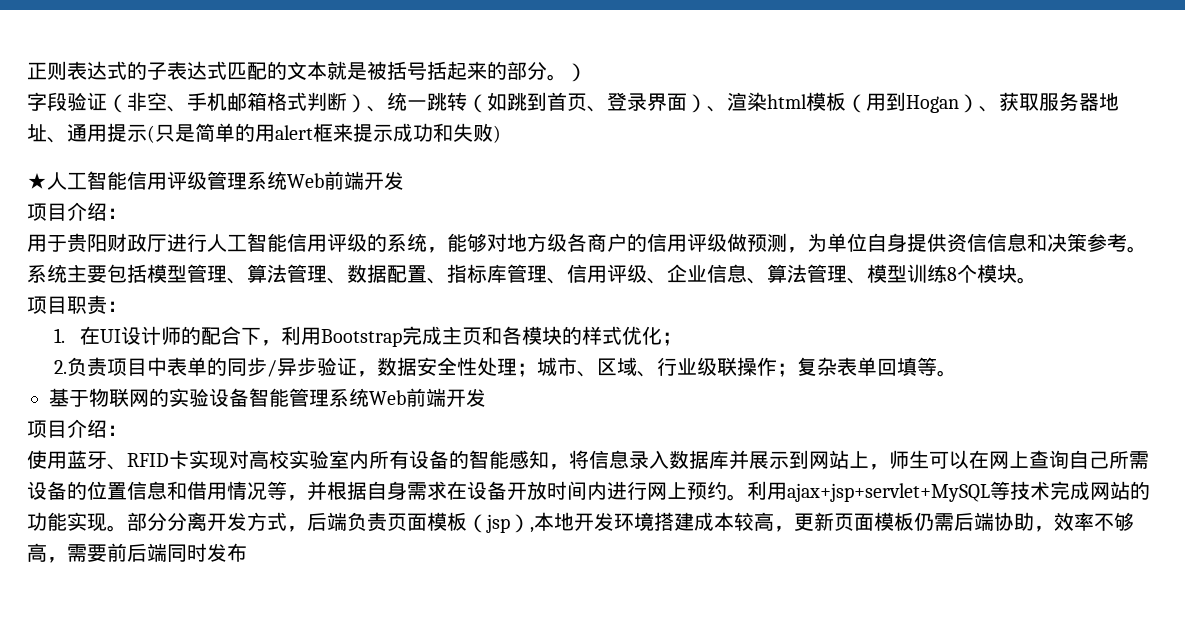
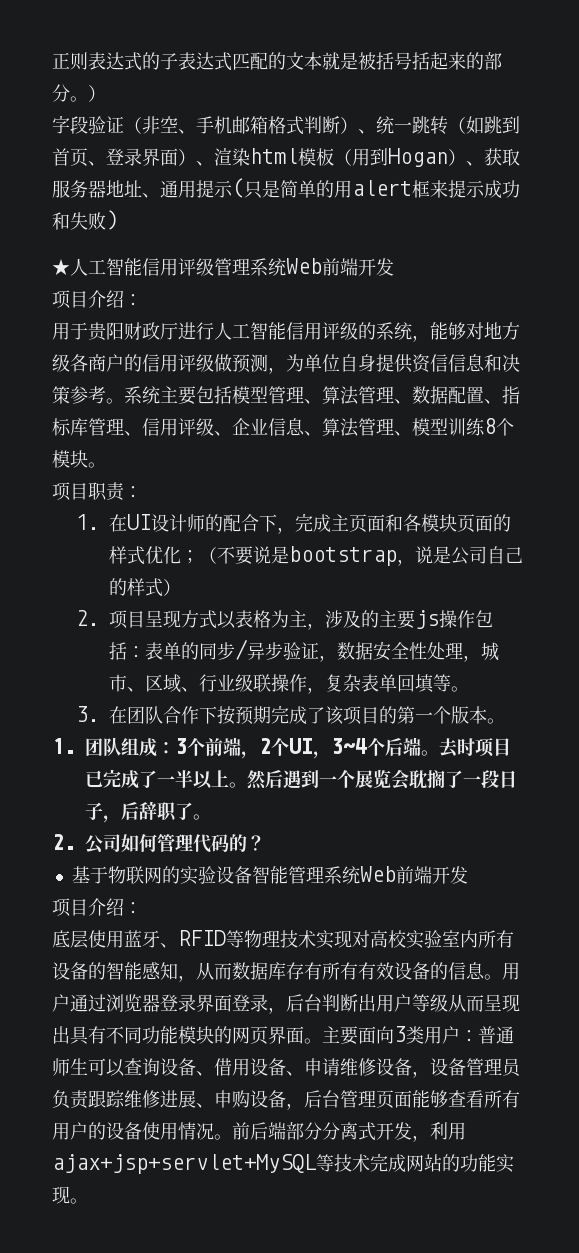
[281,326,403,347] 利用Bootstrap -> (295, 530) none
(483, 336) none -> [366,514,385,532] 面
(563, 335) none -> [456,514,493,533] 页面
[53,357,167,377] // 2.负责项目中 -> [198,546,523,566] [108,578,181,597] [75,610,493,630] [108,642,145,660] （不要说是bootstrap，说是公司自己的样式） // 2.项目呈现方式以表格为主，涉及的主要js操作包括：
[516,363,537,377] ； -> [462,655,481,662] ，
[776,363,797,377] ； -> [306,687,325,694] ，
(957, 373) none -> [75,705,505,725] [52,737,511,759] [85,769,517,790] [85,801,211,823] [52,834,265,854] // 3.在团队合作下按预期完成了该项目的第一个版本。 // 1.团队组成：3个前端，2个UI，3~4个后端。去时项目已完成了一半以上。然后遇到一个展览会耽搁了一段日子，后辞职了。 // 2.公司如何管理代码的？
(127, 430) none -> [52,930,88,949] 底层
[169,450,189,469] 卡 -> [226,930,316,948] 等物理技术
[569,450,1149,470] [27,481,747,501] 将信息录入数据库并展示到网站上，师生可以在网上查询自己所需设备的位置信息和借用情况等，并根据自身需求在设备开放时间内进行网上预约。 -> [196,962,520,980] [52,994,520,1014] [52,1026,514,1045] [52,1058,522,1078] [52,1090,520,1110] [52,1122,430,1142] 从而数据库存有所有有效设备的信息。用户通过浏览器登录界面登录，后台判断出用户等级从而呈现出具有不同功能模块的网页界面。主要面向3类用户：普通师生可以查询设备、借用设备、申请维修设备，设备管理员负责跟踪维修进展、申购设备，后台管理页面能够查看所有用户的设备使用情况。前后端部分分离式开发，
[127,512,1134,533] [27,543,247,563] 部分分离开发方式，后端负责页面模板（jsp）,本地开发环境搭建成本较高，更新页面模板仍需后端协助，效率不够高，需要前后端同时发布 -> (88, 1201) none

